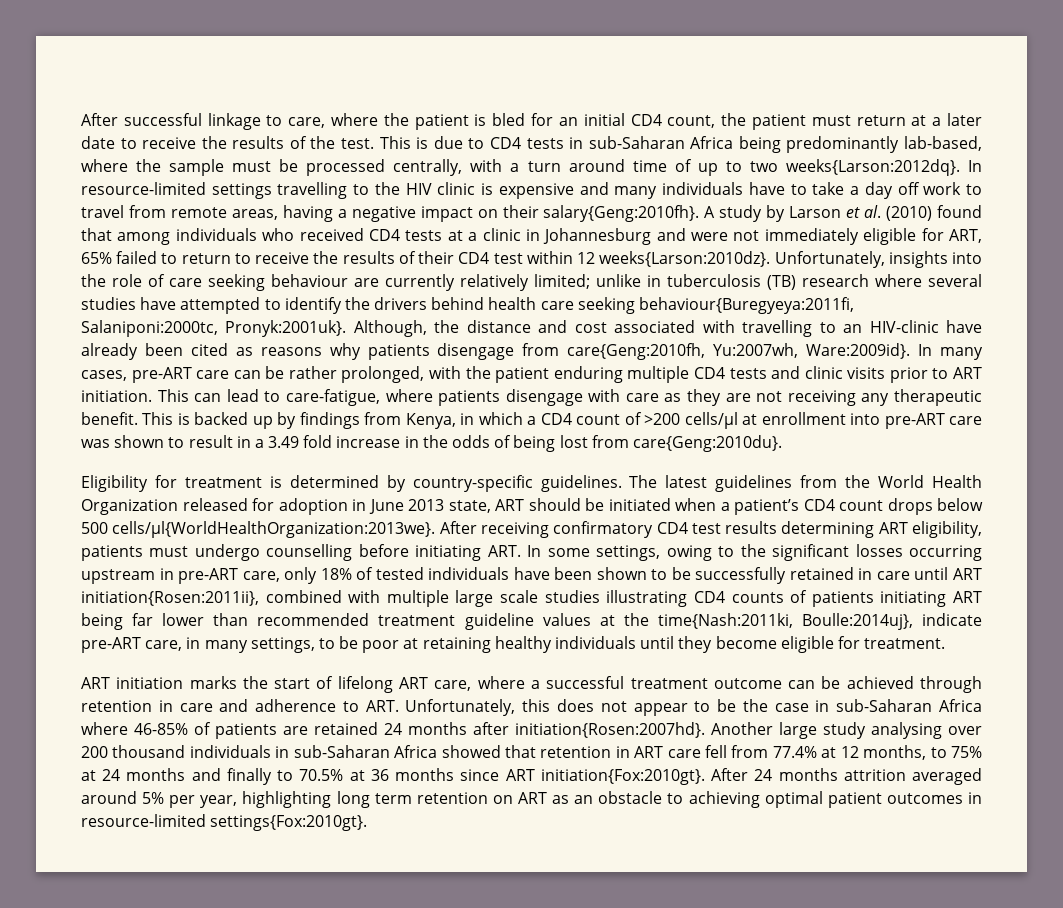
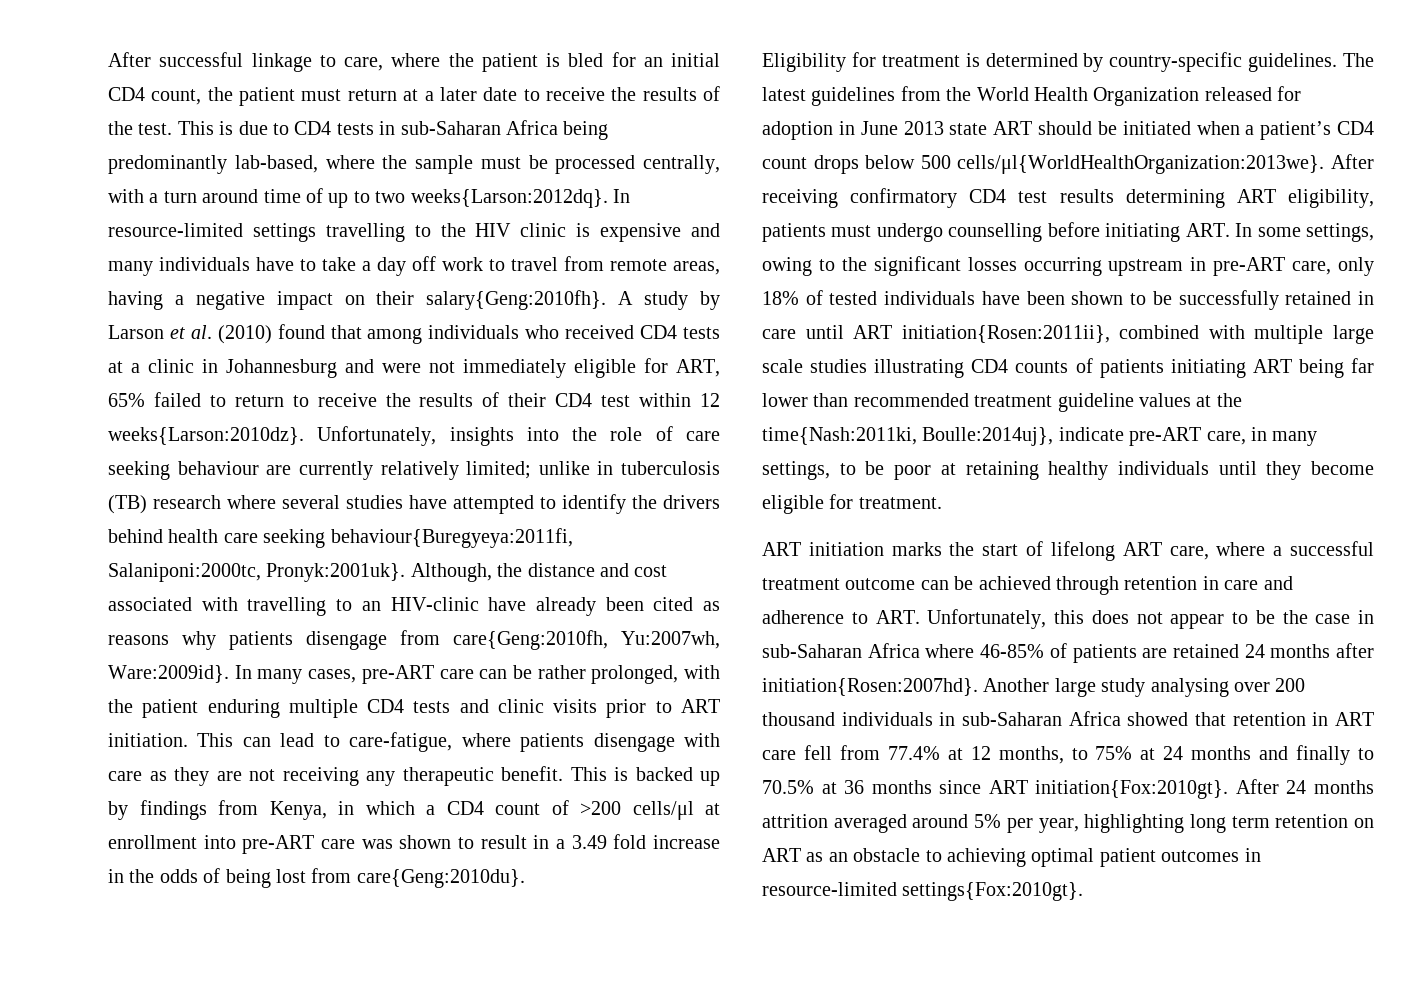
[448,500,491,513] state, -> [949,123,988,135] state

